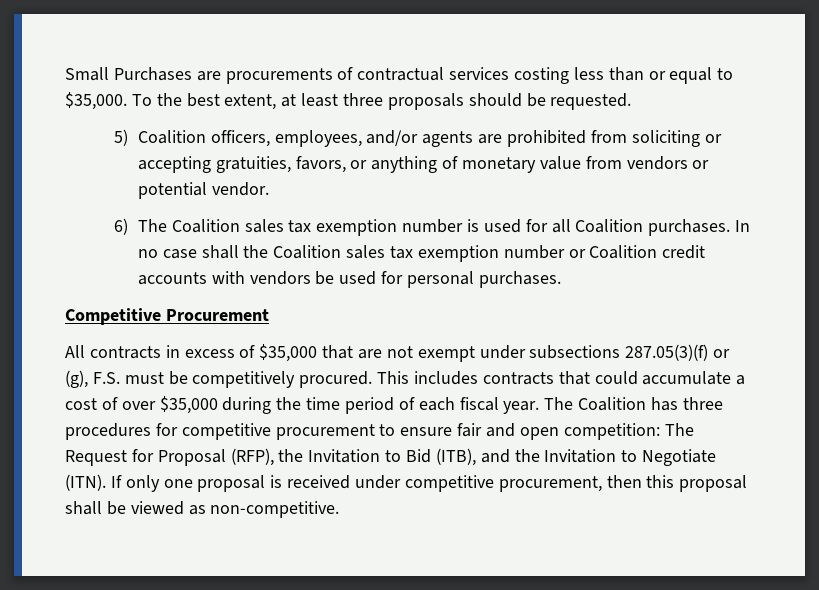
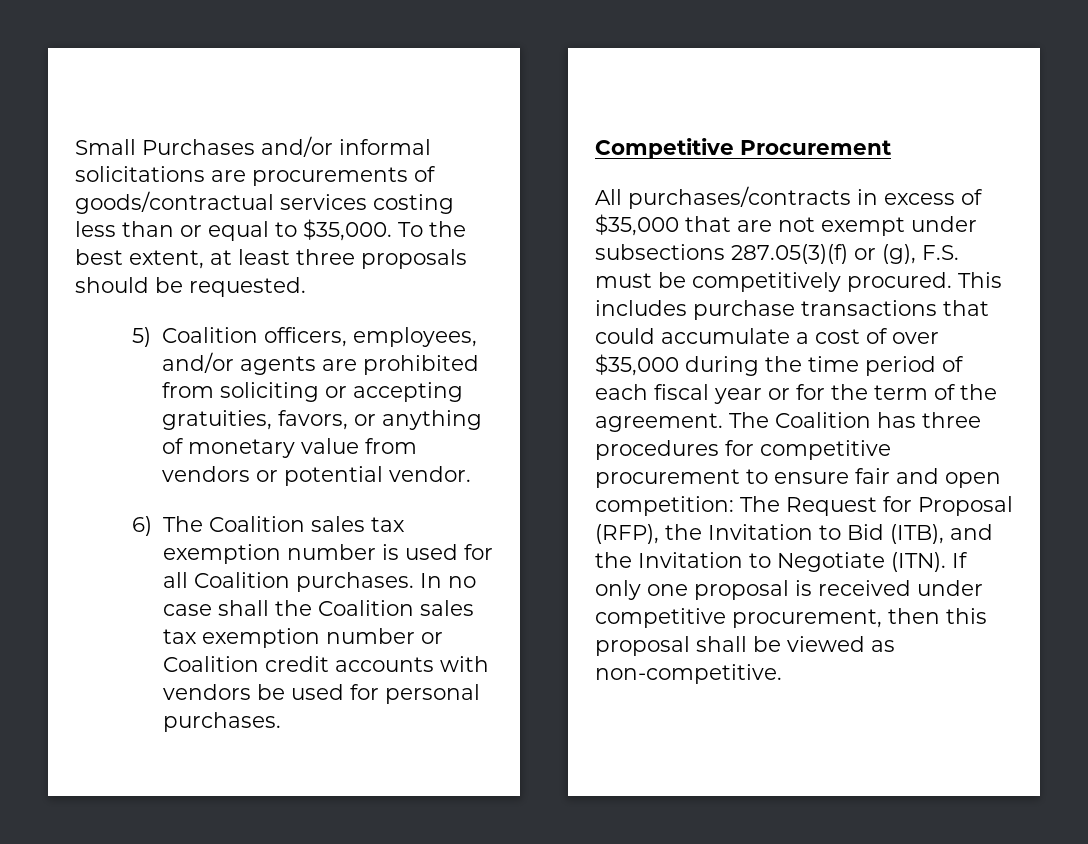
(192, 74) none -> [261,136,431,157] [75,166,205,182] and/or informal solicitations
[357,67,445,81] contractual -> [75,191,274,214] goods/contractual
[89,346,161,359] contracts -> [628,186,851,209] purchases/contracts
[482,372,554,385] contracts -> [693,300,937,320] purchase transactions
[503,401,540,414] year. -> [714,384,997,404] [595,413,723,432] year or for the term of the agreement.

